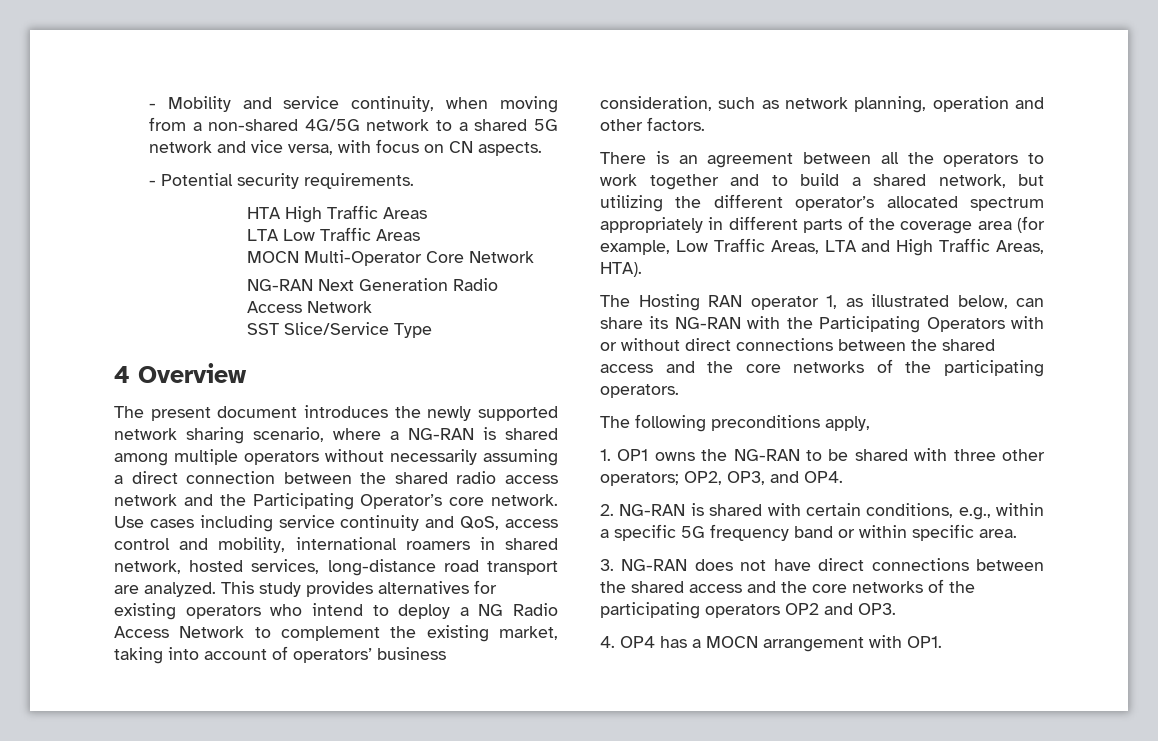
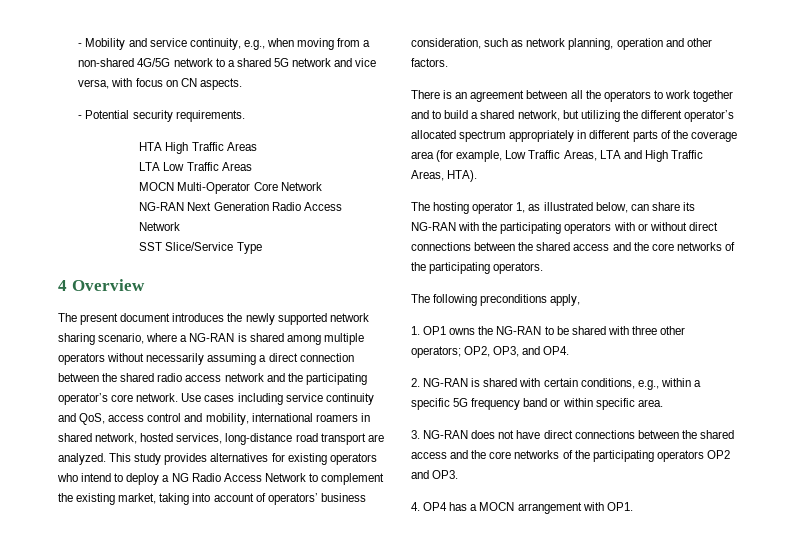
(435, 104) none -> [243,40,265,50] e.g.,
[252,493,443,510] Participating Operator’s -> [305,373,367,385] [58,393,108,405] participating operator’s
[638,294,742,311] Hosting RAN -> [433,202,470,214] hosting
[819,316,1005,333] Participating Operators -> [500,222,612,234] participating operators

